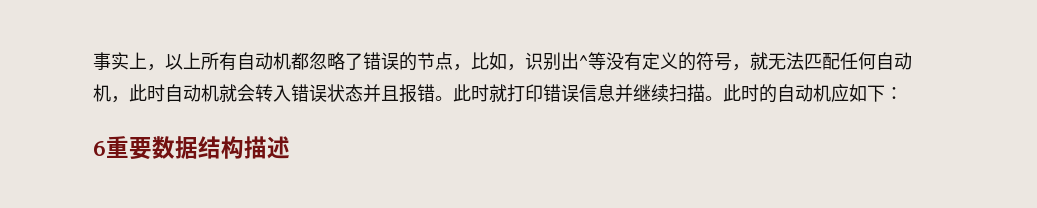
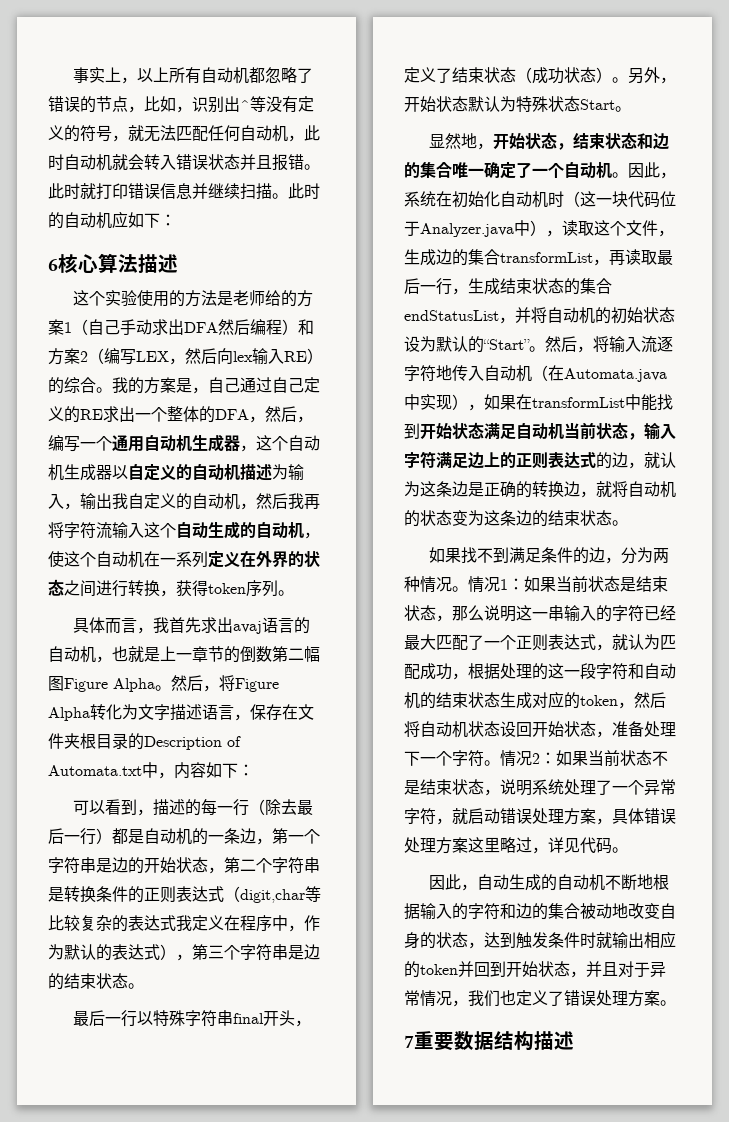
(106, 148) none -> [58,253,178,273] [72,290,313,307] [48,319,314,336] [48,348,323,365] [48,377,320,394] [48,406,313,423] [48,434,320,452] [48,463,304,481] [48,493,320,510] [48,521,320,539] [48,550,320,568] [48,579,294,597] [72,617,310,634] [48,646,320,663] [48,675,279,692] [48,704,314,721] [48,733,241,750] [48,762,254,779] [72,799,313,816] [48,828,320,845] [48,857,320,874] [48,886,321,903] [48,915,320,932] [48,944,320,961] [48,973,144,990] [72,1010,311,1027] [404,67,676,84] [404,96,631,112] [428,132,669,150] [404,161,676,179] [404,191,676,208] [404,220,674,237] [404,249,673,266] [404,278,612,295] [404,307,675,324] [404,336,673,353] [404,365,667,382] [404,394,673,411] [404,422,676,440] [404,451,676,469] [404,481,676,498] [404,510,628,527] [428,547,669,564] [404,576,668,593] [404,605,676,622] [404,634,676,651] [404,663,676,680] [404,691,666,709] [404,721,676,738] [404,750,668,767] [404,779,676,796] [404,808,676,825] [404,837,628,854] [428,874,669,891] [404,903,676,920] [404,931,676,949] [404,961,666,978] [404,990,676,1007] [404,1035,414,1048] 核心算法描述 // 这个实验使用的方法是老师给的方案1（自己手动求出DFA然后编程）和方案2（编写LEX，然后向lex输入RE）的综合。我的方案是，自己通过自己定义的RE求出一个整体的DFA，然后，编写一个通用自动机生成器，这个自动机生成器以自定义的自动机描述为输入，输出我自定义的自动机，然后我再将字符流输入这个自动生成的自动机，使这个自动机在一系列定义在外界的状态之间进行转换，获得token序列。 // 具体而言，我首先求出avaj语言的自动机，也就是上一章节的倒数第二幅图Figure Alpha。然后，将Figure Alpha转化为文字描述语言，保存在文件夹根目录的Description of Automata.txt中，内容如下： // 可以看到，描述的每一行（除去最后一行）都是自动机的一条边，第一个字符串是边的开始状态，第二个字符串是转换条件的正则表达式（digit,char等比较复杂的表达式我定义在程序中，作为默认的表达式），第三个字符串是边的结束状态。 // 最后一行以特殊字符串final开头，定义了结束状态（成功状态）。另外，开始状态默认为特殊状态Start。 // 显然地，开始状态，结束状态和边的集合唯一确定了一个自动机。因此，系统在初始化自动机时（这一块代码位于Analyzer.java中），读取这个文件，生成边的集合transformList，再读取最后一行，生成结束状态的集合endStatusList，并将自动机的初始状态设为默认的“Start”。然后，将输入流逐字符地传入自动机（在Automata.java中实现），如果在transformList中能找到开始状态满足自动机当前状态，输入字符满足边上的正则表达式的边，就认为这条边是正确的转换边，就将自动机的状态变为这条边的结束状态。 // 如果找不到满足条件的边，分为两种情况。情况1：如果当前状态是结束状态，那么说明这一串输入的字符已经最大匹配了一个正则表达式，就认为匹配成功，根据处理的这一段字符和自动机的结束状态生成对应的token，然后将自动机状态设回开始状态，准备处理下一个字符。情况2：如果当前状态不是结束状态，说明系统处理了一个异常字符，就启动错误处理方案，具体错误处理方案这里略过，详见代码。 // 因此，自动生成的自动机不断地根据输入的字符和边的集合被动地改变自身的状态，达到触发条件时就输出相应的token并回到开始状态，并且对于异常情况，我们也定义了错误处理方案。 // 7

